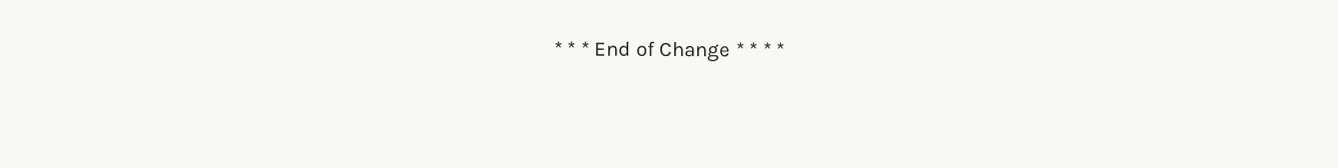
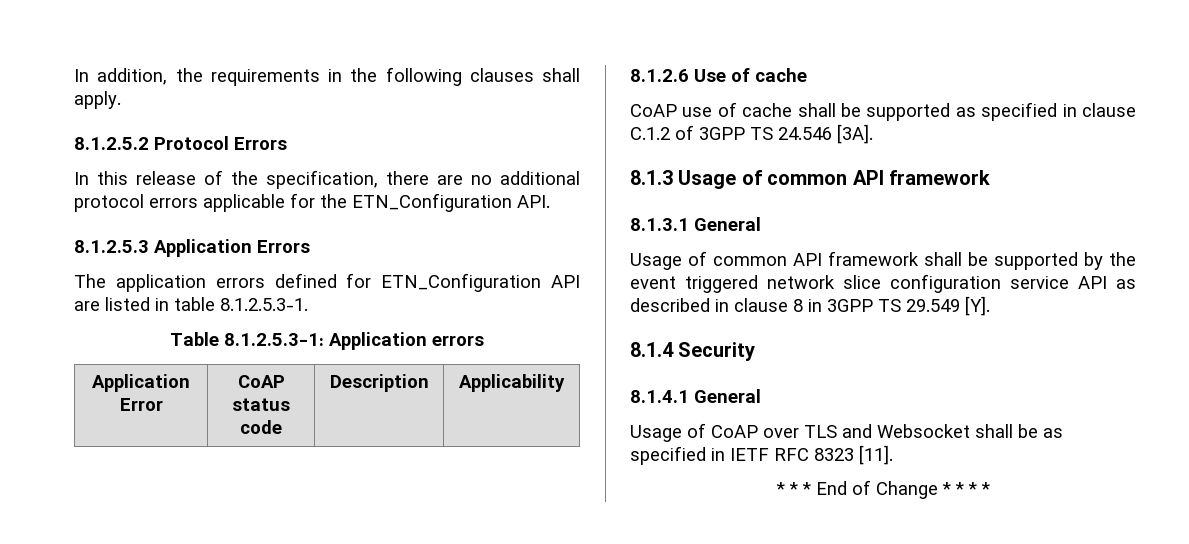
(553, 48) none -> [74,67,580,86] [74,91,121,109] [74,136,287,150] [74,170,580,189] [74,193,550,212] [74,239,310,257] [74,273,580,292] [74,297,308,311] [170,332,484,350] [92,374,190,392] [119,398,163,411] [237,375,285,388] [232,398,290,411] [240,420,282,434] [329,374,429,392] [459,374,565,392] [630,68,807,82] [630,102,1136,121] [630,124,873,144] [630,170,990,189] [630,217,761,231] [630,251,1136,270] [630,274,1136,293] [630,296,990,316] [630,342,756,361] [630,389,761,403] [630,423,1063,442] [630,445,893,465] In addition, the requirements in the following clauses shall apply. // 8.1.2.5.2 Protocol Errors // In this release of the specification, there are no additional protocol errors applicable for the ETN_Configuration API. // 8.1.2.5.3 Application Errors // The application errors defined for ETN_Configuration API are listed in table 8.1.2.5.3-1. // Table 8.1.2.5.3-1: Application errors // Application Error | CoAP status code | Description | Applicability // 8.1.2.6 Use of cache // CoAP use of cache shall be supported as specified in clause C.1.2 of 3GPP TS 24.546 [3A]. // 8.1.3 Usage of common API framework // 8.1.3.1 General // Usage of common API framework shall be supported by the event triggered network slice configuration service API as described in clause 8 in 3GPP TS 29.549 [Y]. // 8.1.4 Security // 8.1.4.1 General // Usage of CoAP over TLS and Websocket shall be as specified in IETF RFC 8323 [11]. //

